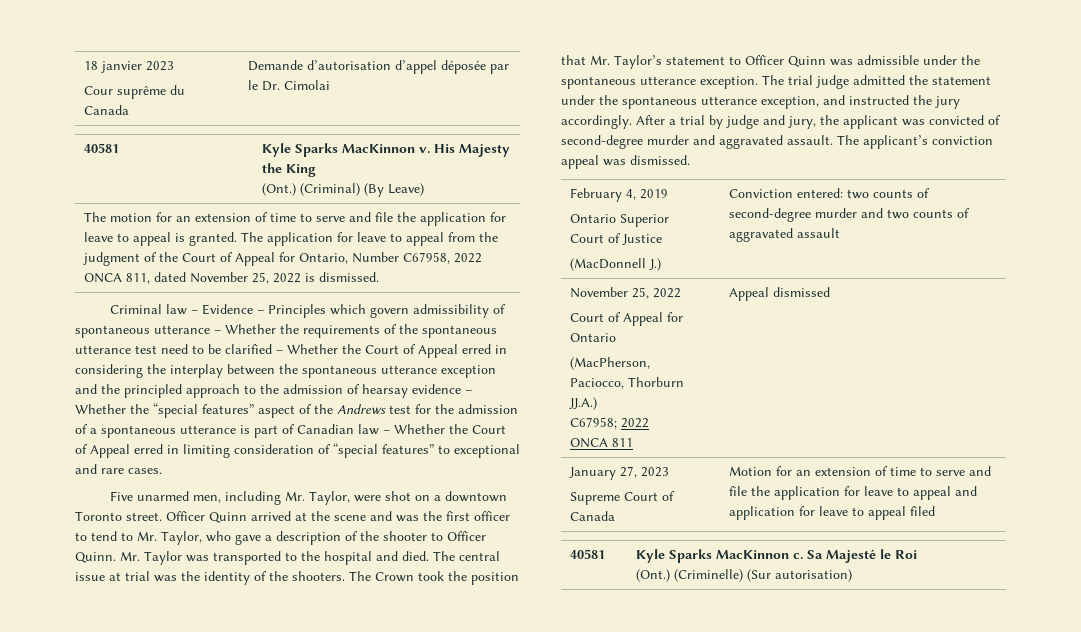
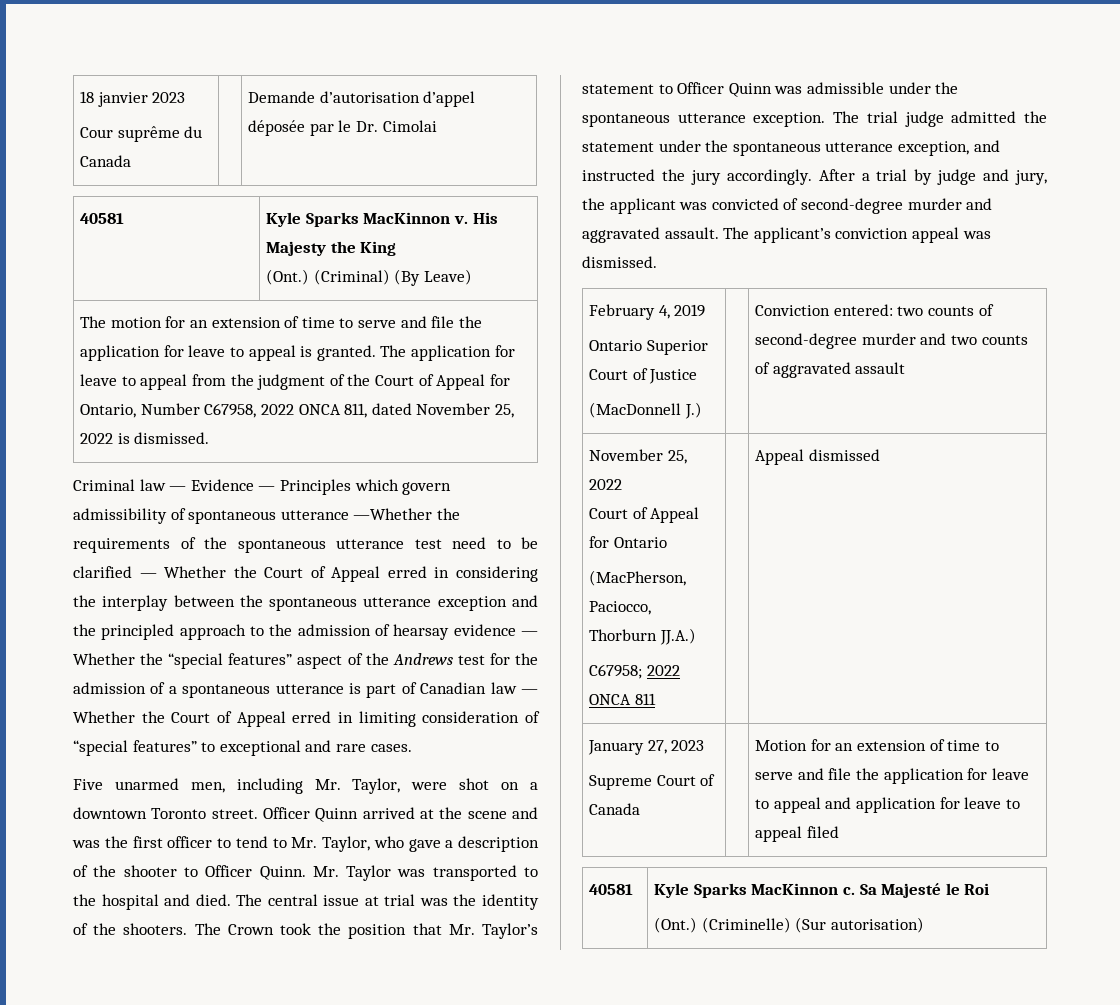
[191,304,265,315] – Evidence – -> [169,479,276,491] — Evidence —
[214,324,276,334] – Whether -> [353,508,433,520] —Whether
[276,350,283,354] – -> [139,573,157,578] —
[465,390,472,394] – -> [521,631,538,636] —
[383,430,390,434] – -> [520,689,538,694] —

